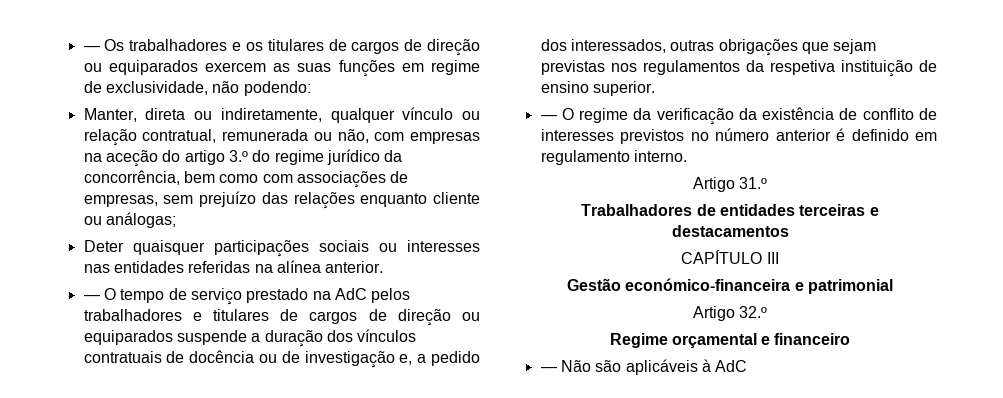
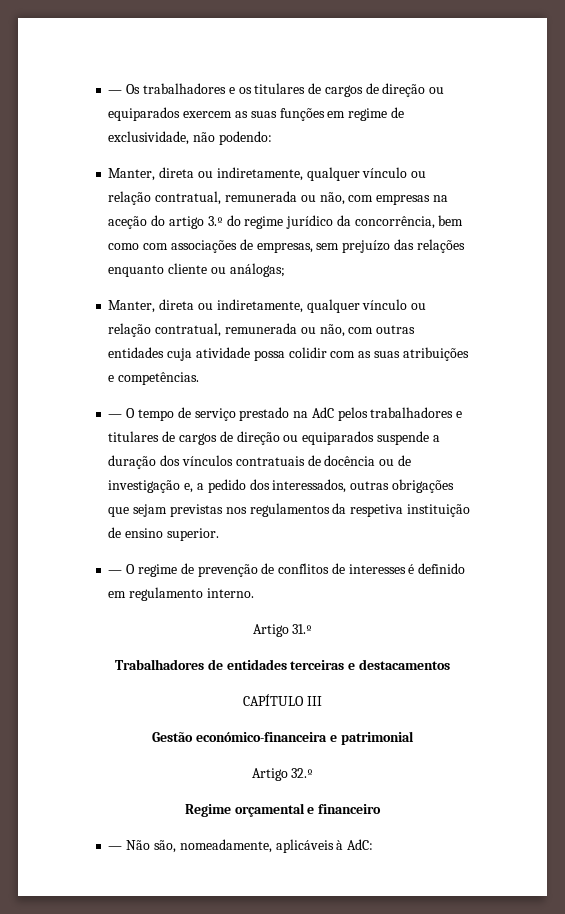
[83,240,480,257] [83,260,384,273] Deter quaisquer participações sociais ou interesses nas entidades referidas na alínea anterior. -> [108,299,427,313] [108,323,416,337] [108,347,469,361] [108,372,200,385] Manter, direta ou indiretamente, qualquer vínculo ou relação contratual, remunerada ou não, com outras entidades cuja atividade possa colidir com as suas atribuições e competências.
[633,107,937,125] [540,128,831,144] da verificação da existência de conflito de interesses previstos no número anterior -> [180,563,406,577] de prevenção de conflitos de interesses
[595,360,622,372] são -> [153,839,272,853] são, nomeadamente,
[715,360,748,372] AdC -> [347,839,374,850] AdC:

